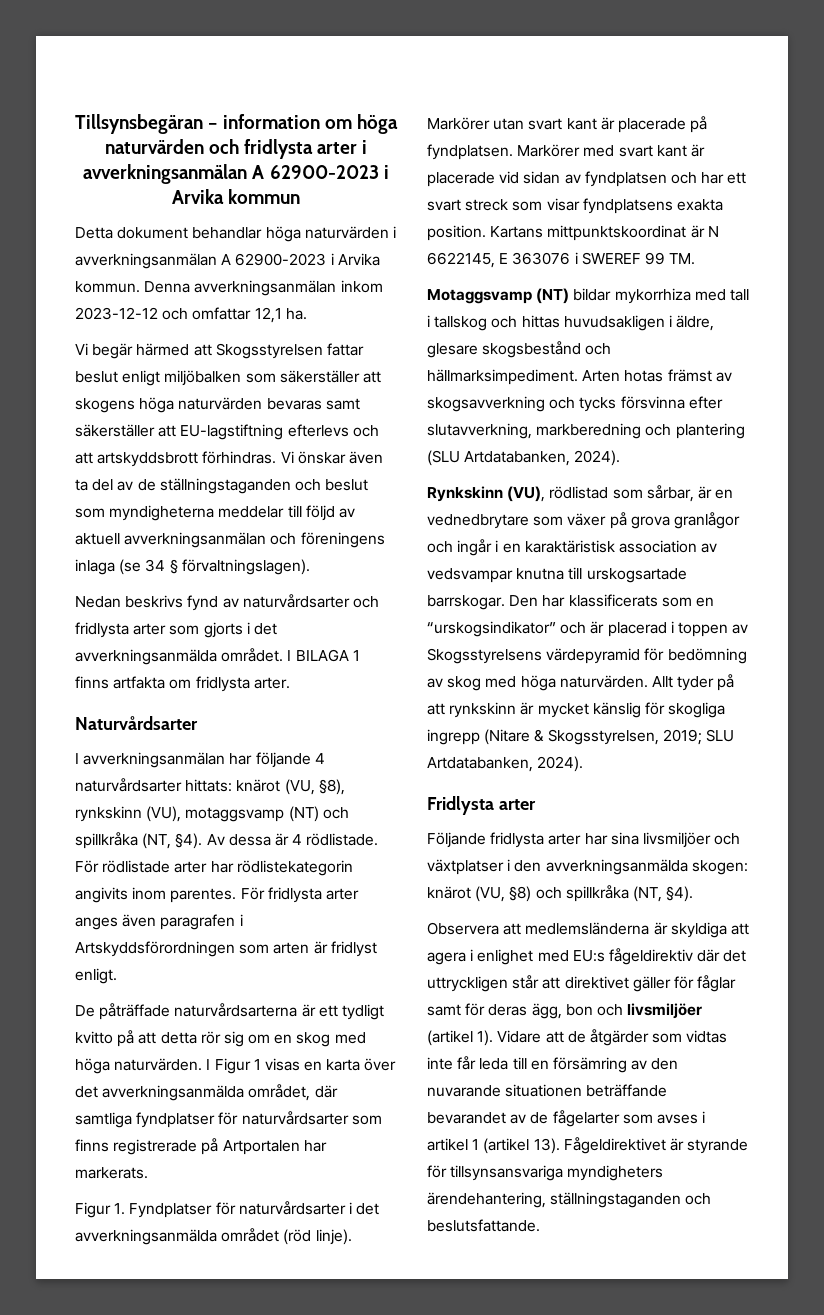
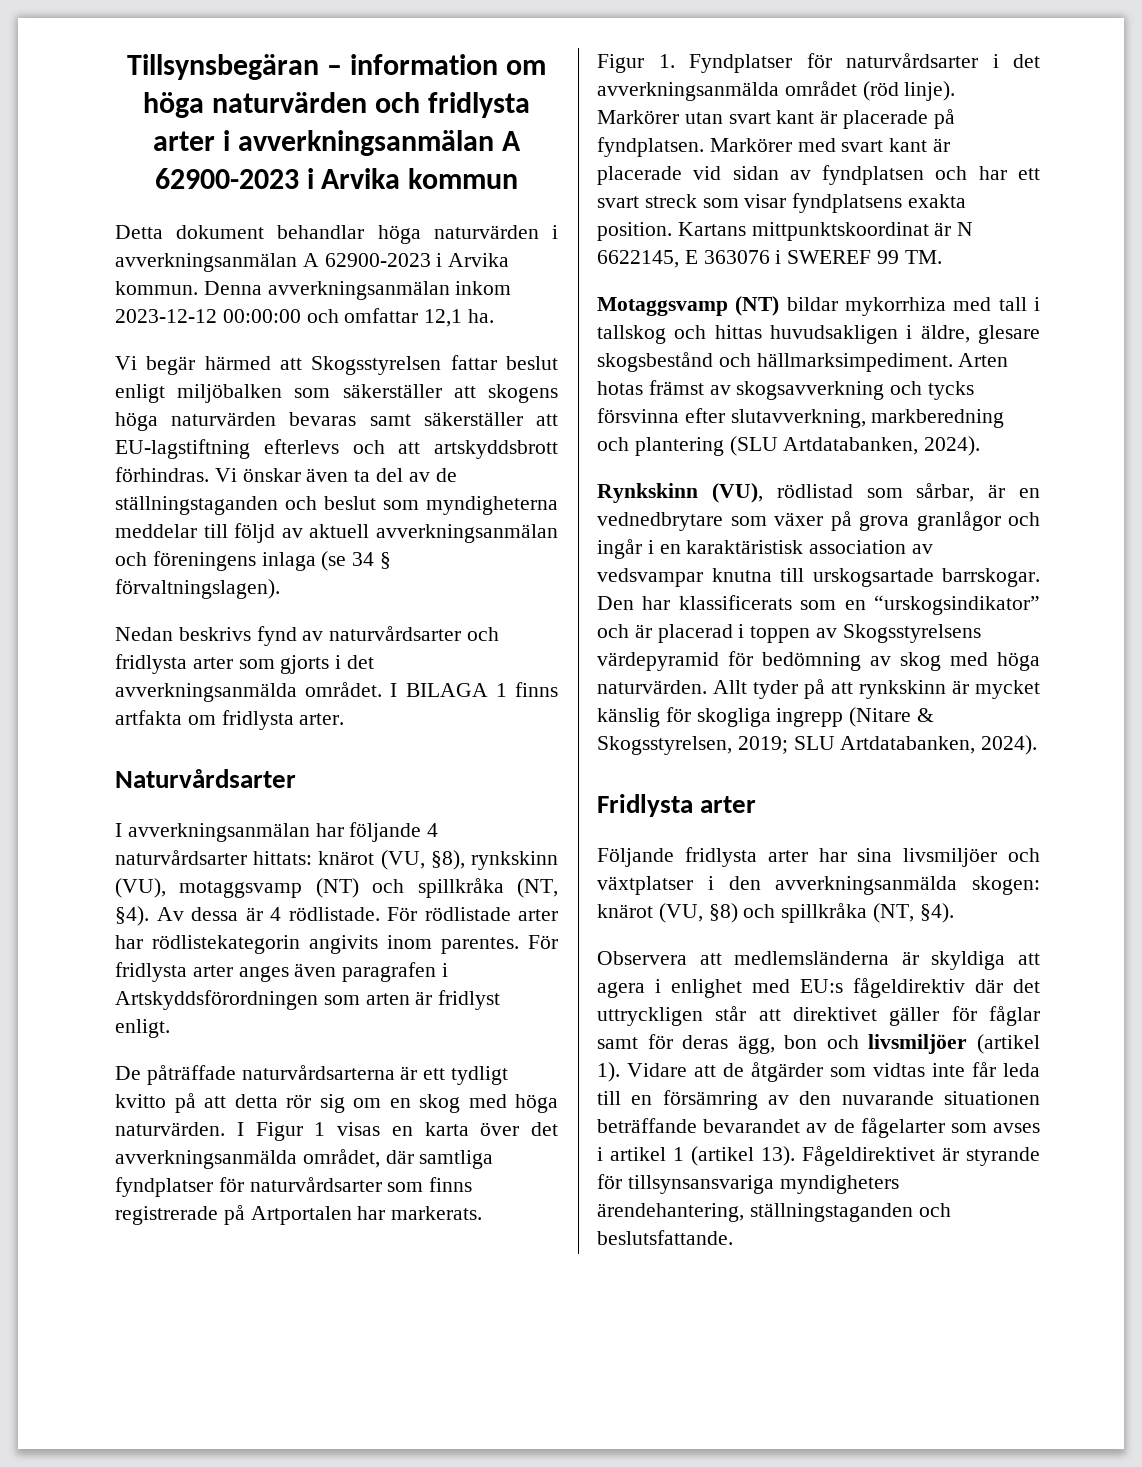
(158, 313) none -> [222,309,301,323] 00:00:00

